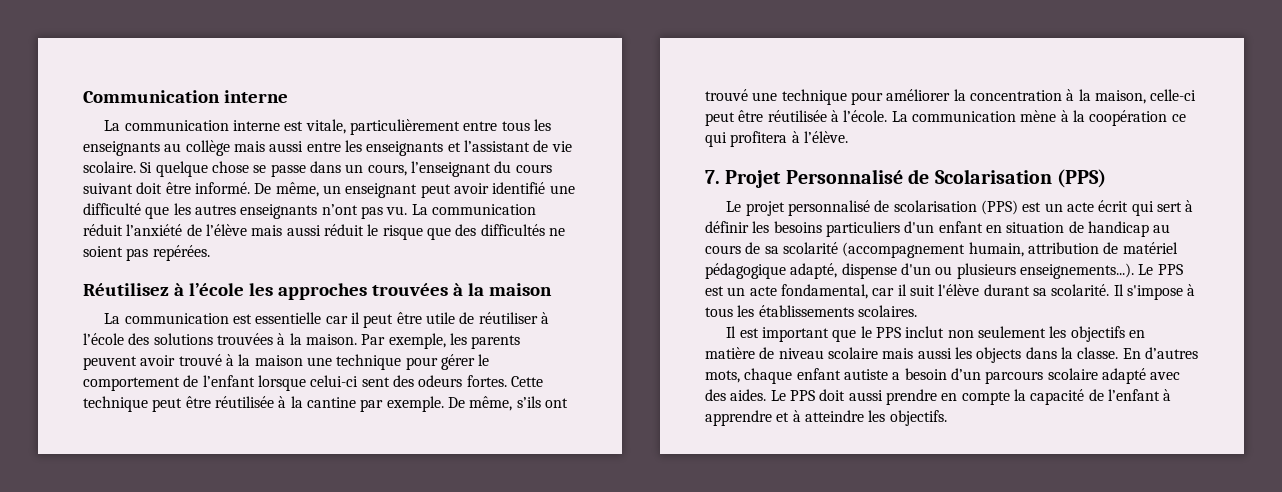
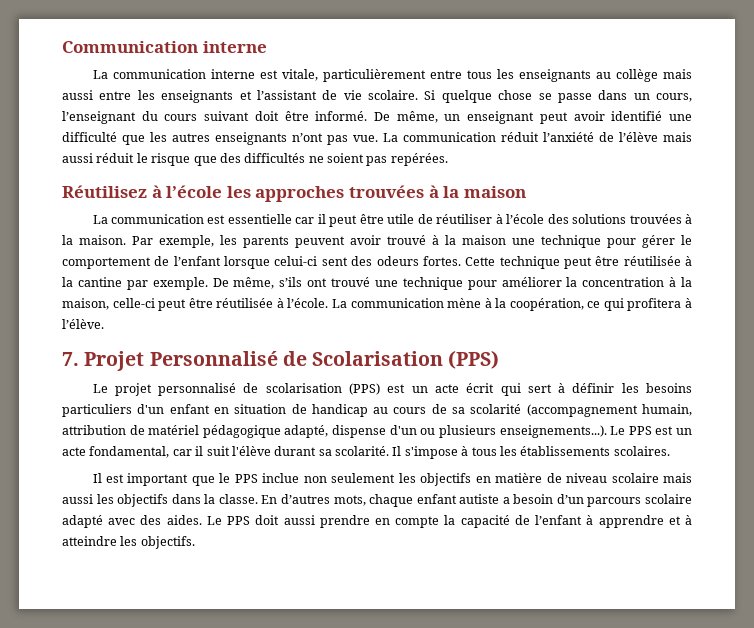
[386,206,408,215] vu. -> [353,135,378,142] vue.
[1089,110,1168,126] coopération -> [509,298,584,311] coopération,
[905,326,945,338] inclut -> [262,473,300,483] inclue
[976,347,1022,363] objects -> [117,494,169,507] objectifs

